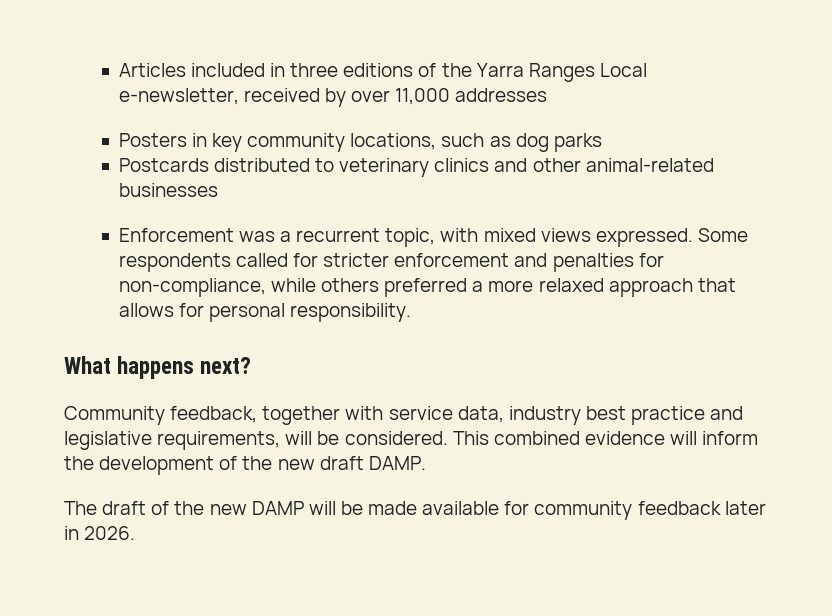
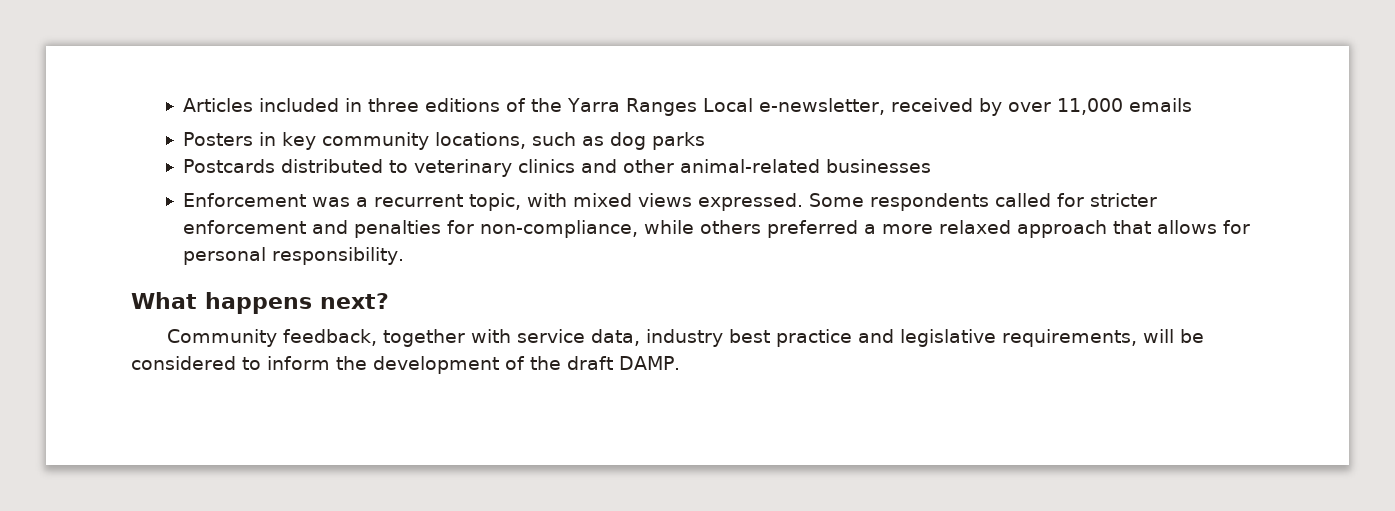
[455,88,548,102] addresses -> [1129,98,1193,112] emails
[344,431,698,445] considered. This combined evidence will -> [131,356,261,370] considered to
[277,459,315,470] new -> (561, 363) none
[64,501,766,520] [64,526,136,540] // The draft of the new DAMP will be made available for community feedback later in 2026. -> (680, 363) none

